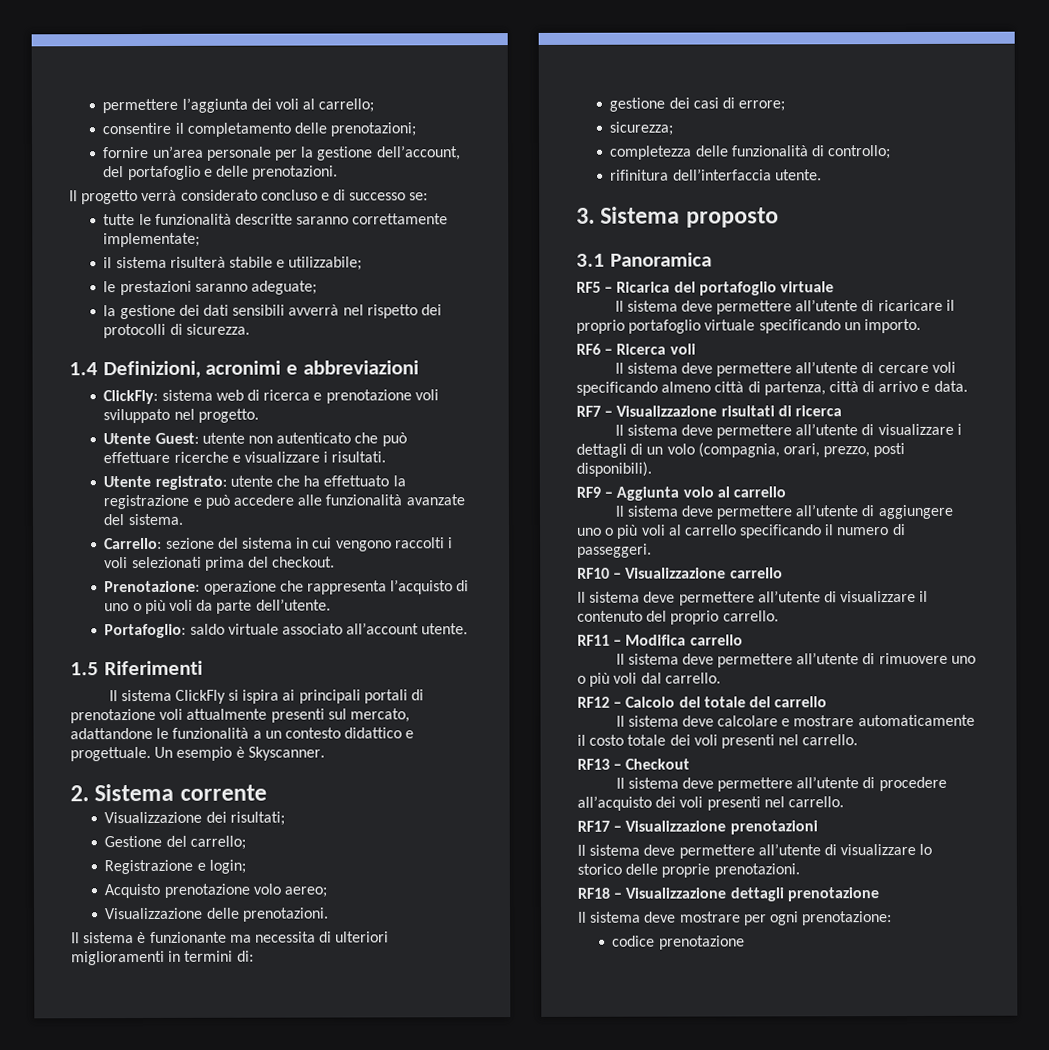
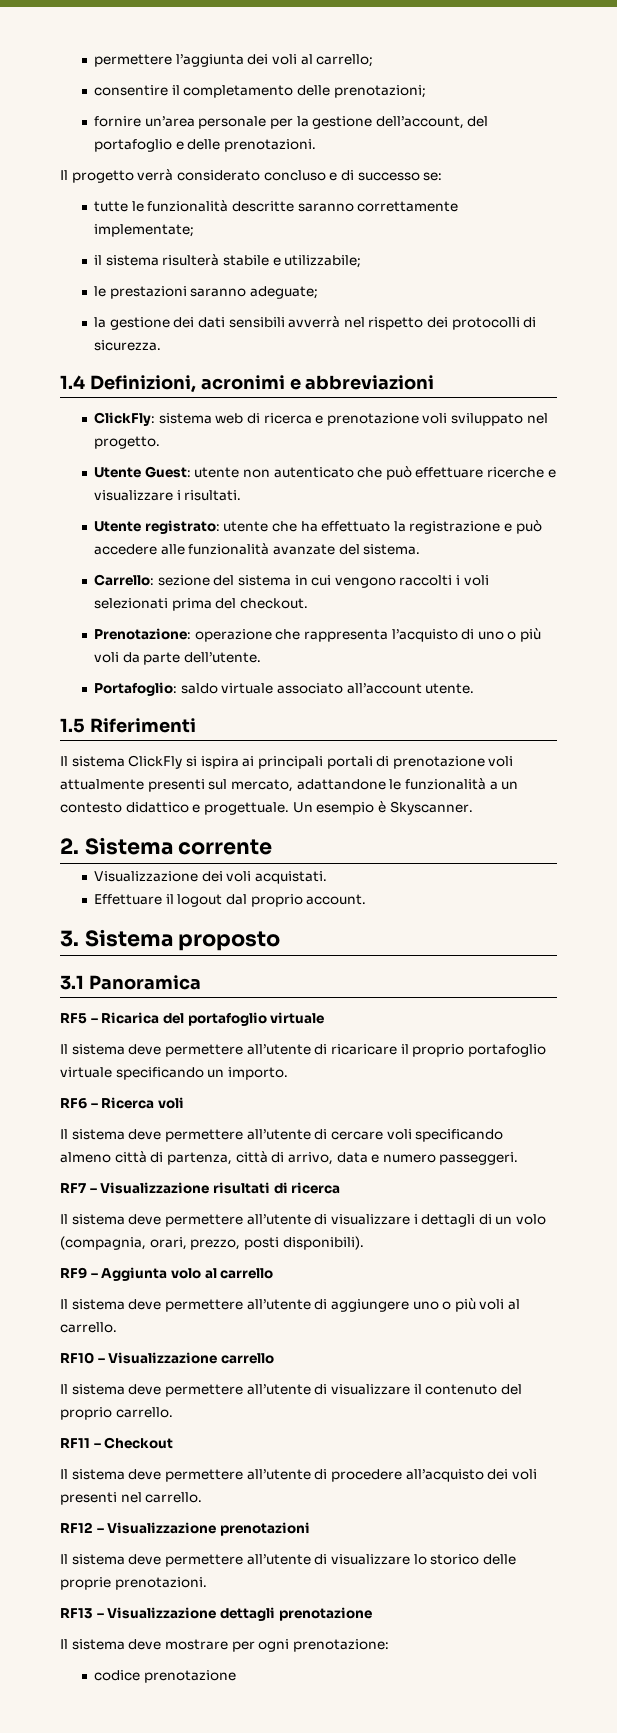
[229,811,285,826] [104,835,246,850] [104,859,246,875] [104,883,328,899] [105,907,329,922] [71,931,390,944] [71,950,254,966] [609,97,786,112] [609,121,674,136] [610,145,892,160] [610,168,822,181] risultati; // Gestione del carrello; // Registrazione e login; // Acquisto prenotazione volo aereo; // Visualizzazione delle prenotazioni. // Il sistema è funzionante ma necessita di ulteriori miglioramenti in termini di: // gestione dei casi di errore; // sicurezza; // completezza delle funzionalità di controllo; // rifinitura dell’interfaccia utente. -> [226,871,327,884] [93,894,367,907] voli acquistati. // Effettuare il logout dal proprio account.
[878,380,968,393] arrivo e data. -> [287,1152,519,1165] arrivo, data e numero passeggeri.
[683,524,906,539] [577,543,652,558] carrello specificando il numero di passeggeri. -> [60,1322,117,1333] carrello.
[625,634,743,646] [615,652,976,668] [577,672,721,687] [577,696,828,708] [615,714,975,727] [577,734,859,749] [577,758,623,770] Modifica carrello // Il sistema deve permettere all’utente di rimuovere uno o più voli dal carrello. // RF12 – Calcolo del totale del carrello // Il sistema deve calcolare e mostrare automaticamente il costo totale dei voli presenti nel carrello. // RF13 – -> (101, 1445) none
[577,820,610,832] RF17 -> [60,1522,93,1533] RF12
[577,887,610,899] RF18 -> [60,1608,93,1619] RF13

